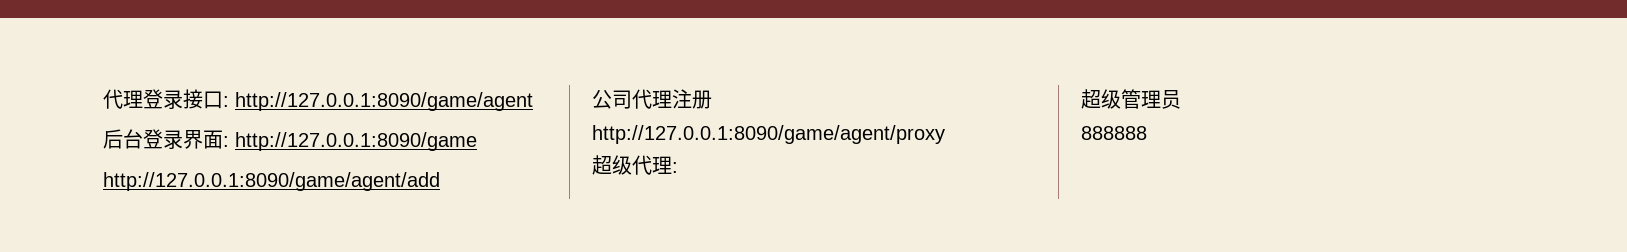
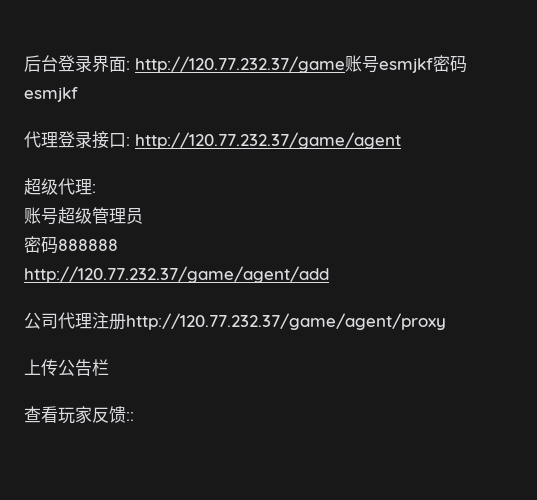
[103,89,533,111] [103,129,477,151] [103,172,440,191] [592,89,712,109] [592,125,945,144] [592,155,678,175] [1081,89,1181,109] [1081,126,1147,140] 代理登录接口: http://127.0.0.1:8090/game/agent // 后台登录界面: http://127.0.0.1:8090/game // http://127.0.0.1:8090/game/agent/add // 公司代理注册http://127.0.0.1:8090/game/agent/proxy // 超级代理: // 超级管理员 // 888888 -> [24,55,467,73] [24,87,78,102] [24,131,401,149] [24,178,96,195] [24,207,143,225] [24,236,118,254] [24,266,329,283] [24,312,446,330] [24,359,109,376] [24,406,134,424] 后台登录界面: http://120.77.232.37/game账号esmjkf密码esmjkf // 代理登录接口: http://120.77.232.37/game/agent // 超级代理: // 账号超级管理员 // 密码888888 // http://120.77.232.37/game/agent/add // 公司代理注册http://120.77.232.37/game/agent/proxy // 上传公告栏 // 查看玩家反馈::

